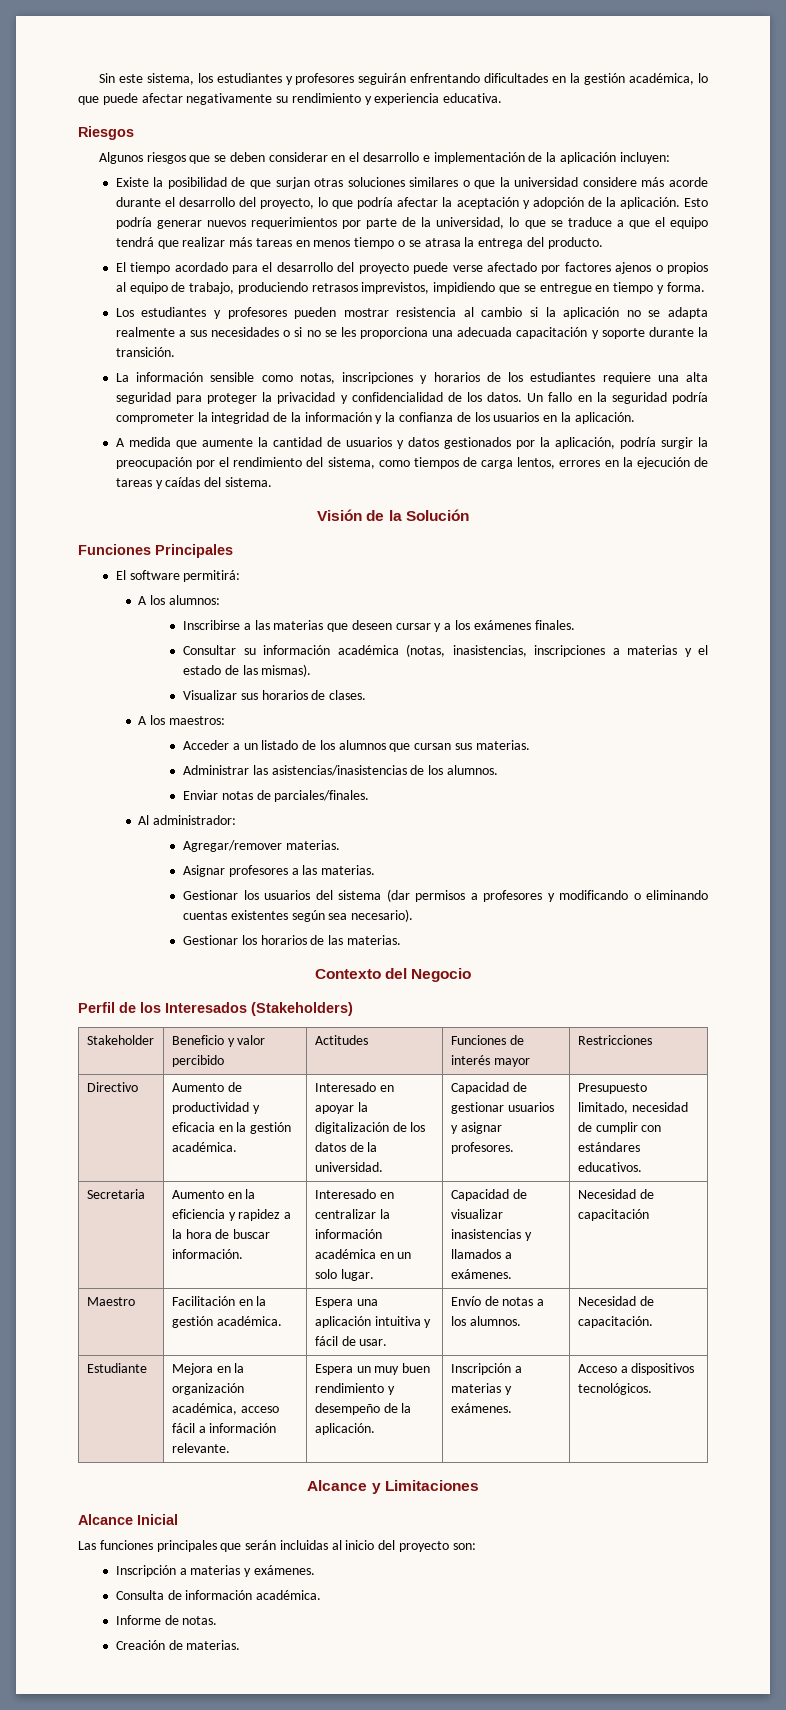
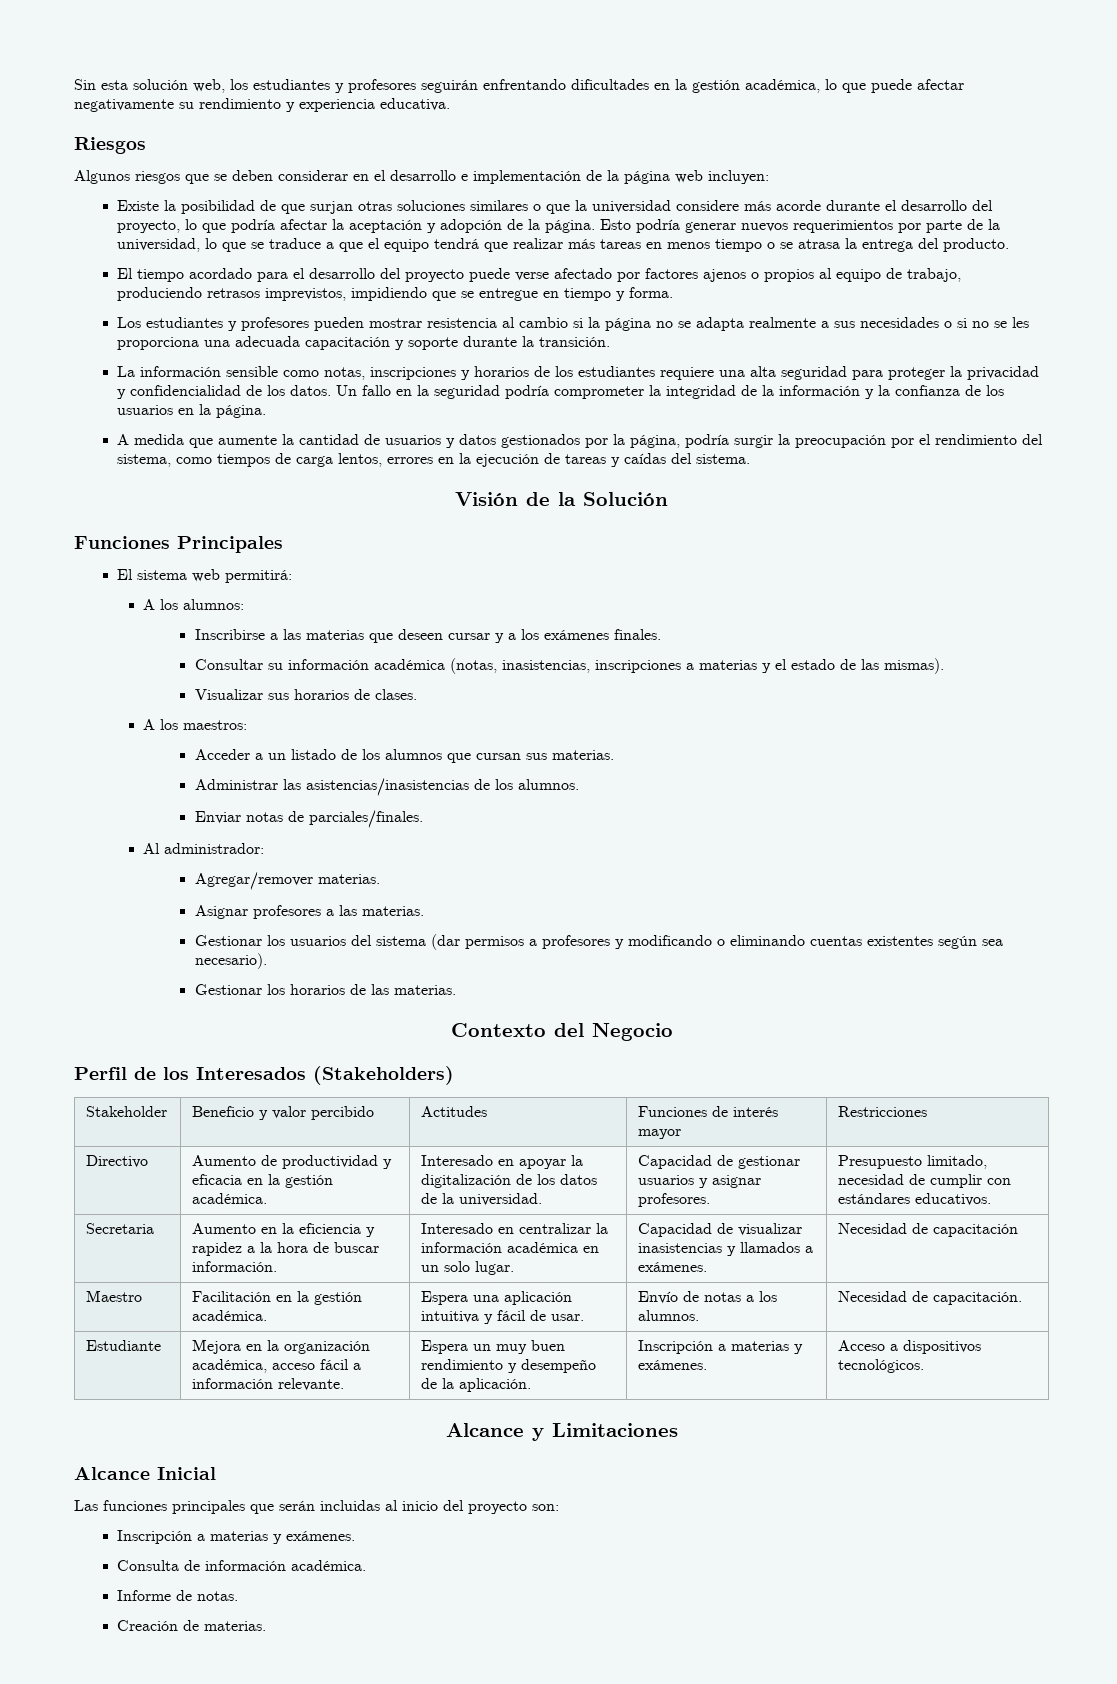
[118,73,194,85] este sistema, -> [101,79,225,93] esta solución web,
[559,152,616,164] aplicación -> [624,170,703,184] página web
[619,197,680,209] aplicación. -> [545,220,596,233] página.
[563,307,620,319] aplicación -> [605,318,652,331] página
[574,412,635,424] aplicación. -> [216,405,267,418] página.
[554,437,615,449] aplicación, -> [630,435,681,448] página,
[129,570,180,580] software -> [137,569,221,582] sistema web

